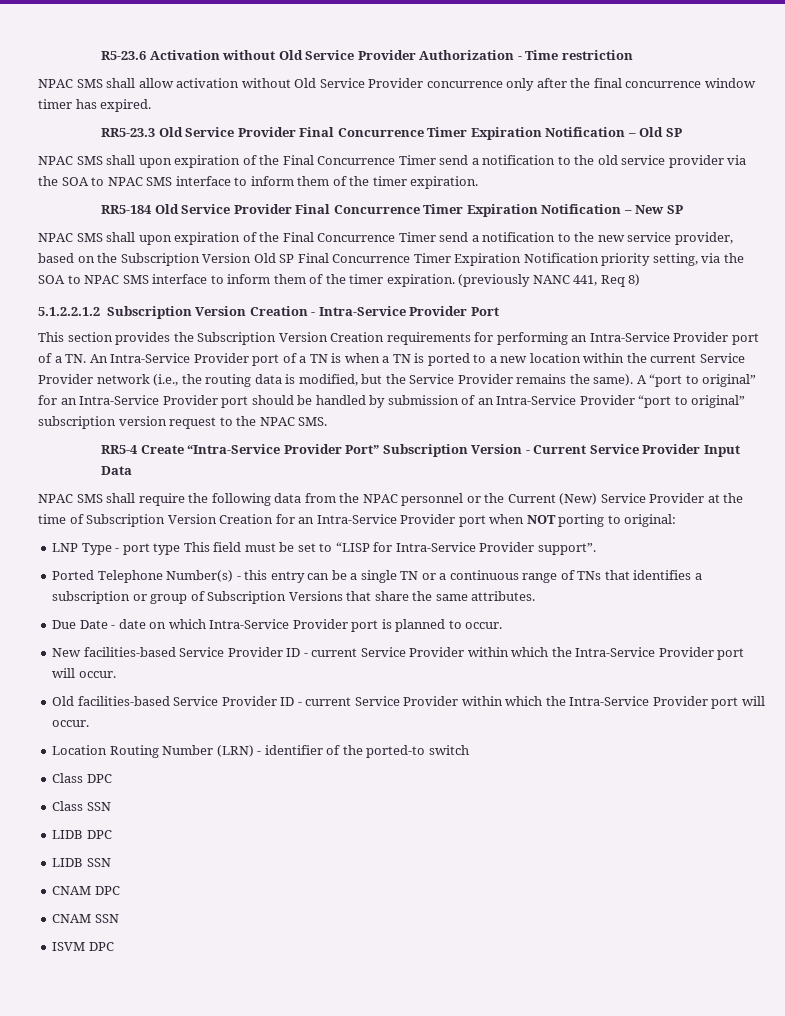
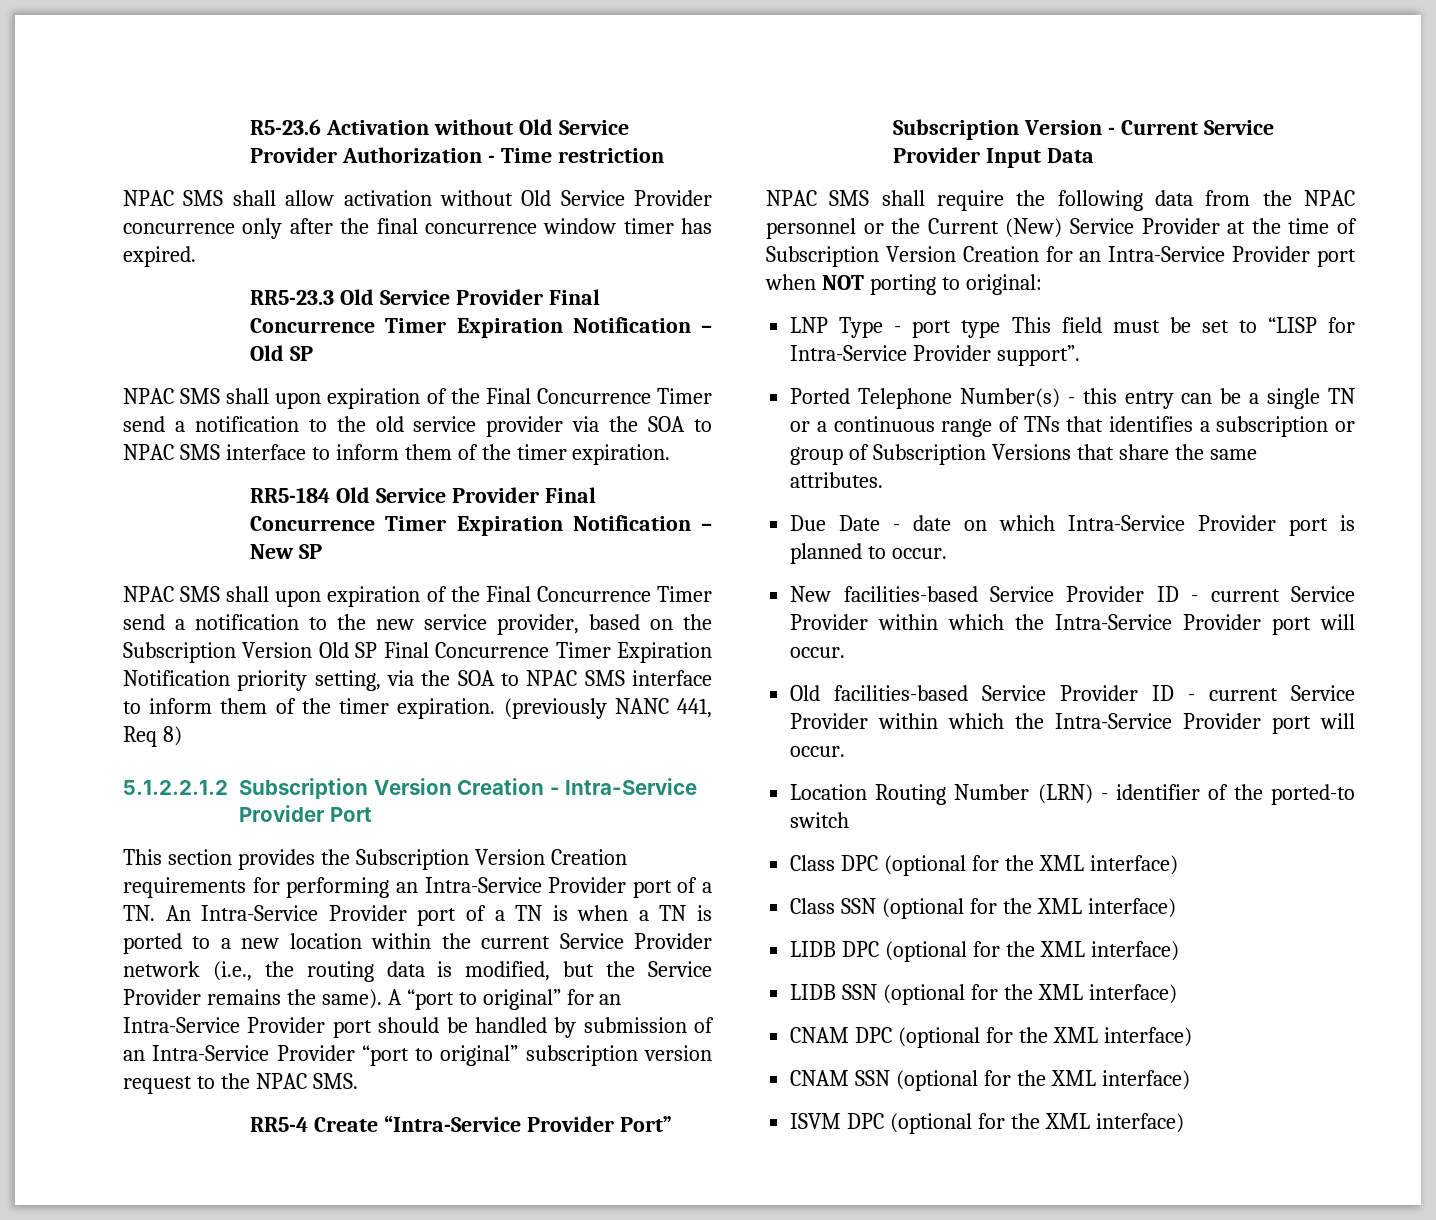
[52,801,111,811] [52,830,112,839] [52,858,111,867] [52,886,120,895] [52,914,119,923] [52,942,114,951] // Class SSN // LIDB DPC // LIDB SSN // CNAM DPC // CNAM SSN // ISVM DPC -> [884,855,1178,876] [790,898,1176,919] [790,941,1179,962] [790,984,1177,1005] [790,1027,1192,1048] [790,1070,1190,1091] [790,1113,1184,1134] (optional for the XML interface) // Class SSN (optional for the XML interface) // LIDB DPC (optional for the XML interface) // LIDB SSN (optional for the XML interface) // CNAM DPC (optional for the XML interface) // CNAM SSN (optional for the XML interface) // ISVM DPC (optional for the XML interface)

